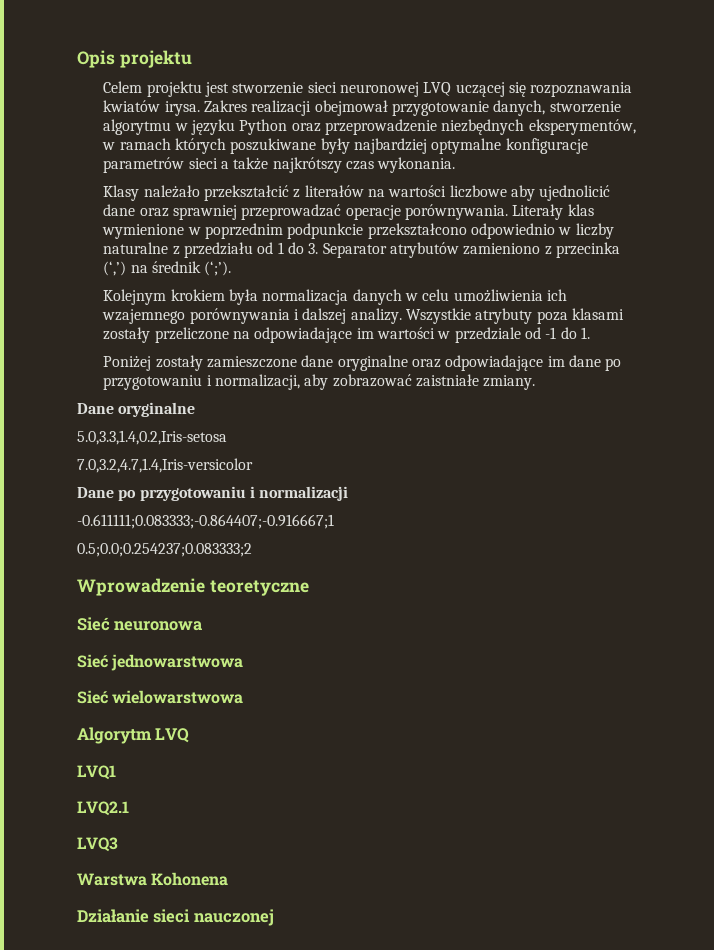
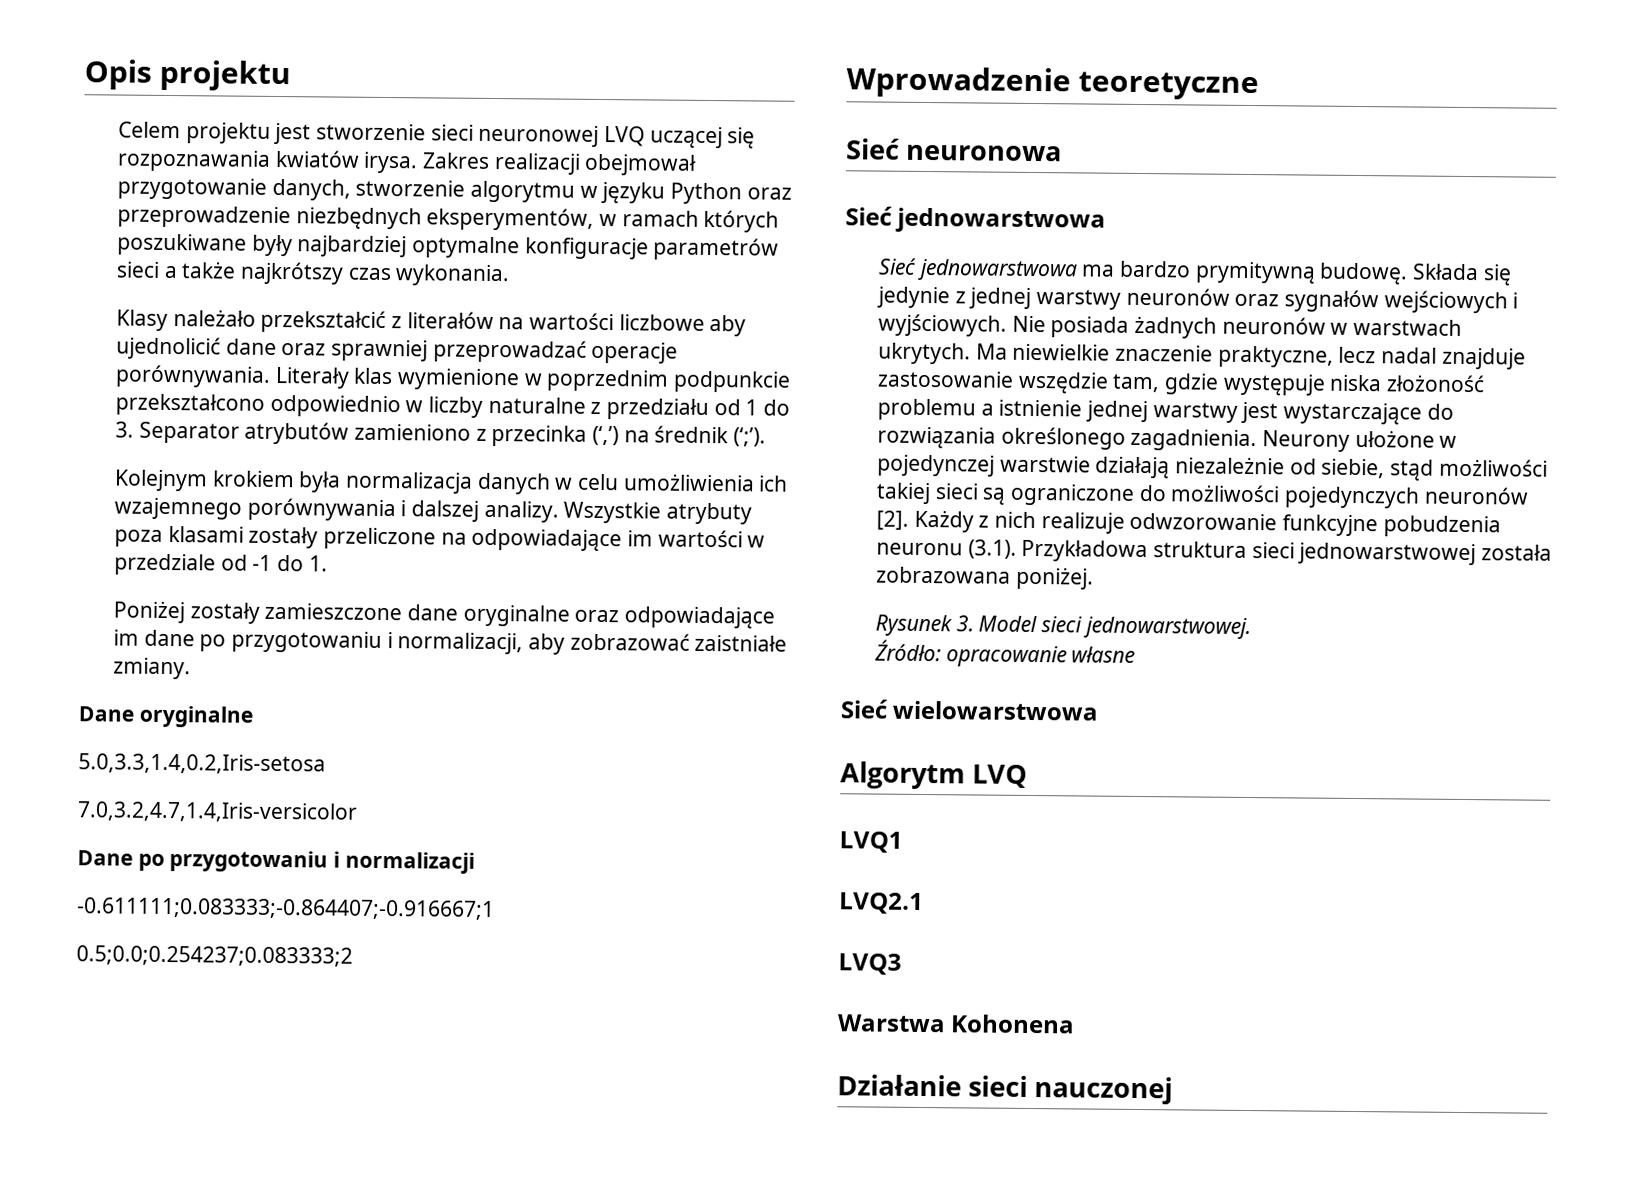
(244, 662) none -> [877,257,1512,286] [875,286,1519,314] [877,313,1462,339] [877,342,1526,370] [876,370,1485,396] [876,398,1454,425] [876,426,1458,452] [876,454,1548,481] [875,482,1529,509] [875,509,1501,538] [875,539,1552,566] [875,566,1094,590] [874,614,1251,640] [873,639,1136,668] // Sieć jednowarstwowa ma bardzo prymitywną budowę. Składa się jedynie z jednej warstwy neuronów oraz sygnałów wejściowych i wyjściowych. Nie posiada żadnych neuronów w warstwach ukrytych. Ma niewielkie znaczenie praktyczne, lecz nadal znajduje zastosowanie wszędzie tam, gdzie występuje niska złożoność problemu a istnienie jednej warstwy jest wystarczające do rozwiązania określonego zagadnienia. Neurony ułożone w pojedynczej warstwie działają niezależnie od siebie, stąd możliwości takiej sieci są ograniczone do możliwości pojedynczych neuronów [2]. Każdy z nich realizuje odwzorowanie funkcyjne pobudzenia neuronu (3.1). Przykładowa struktura sieci jednowarstwowej została zobrazowana poniżej. // Rysunek 3. Model sieci jednowarstwowej. // Źródło: opracowanie własne

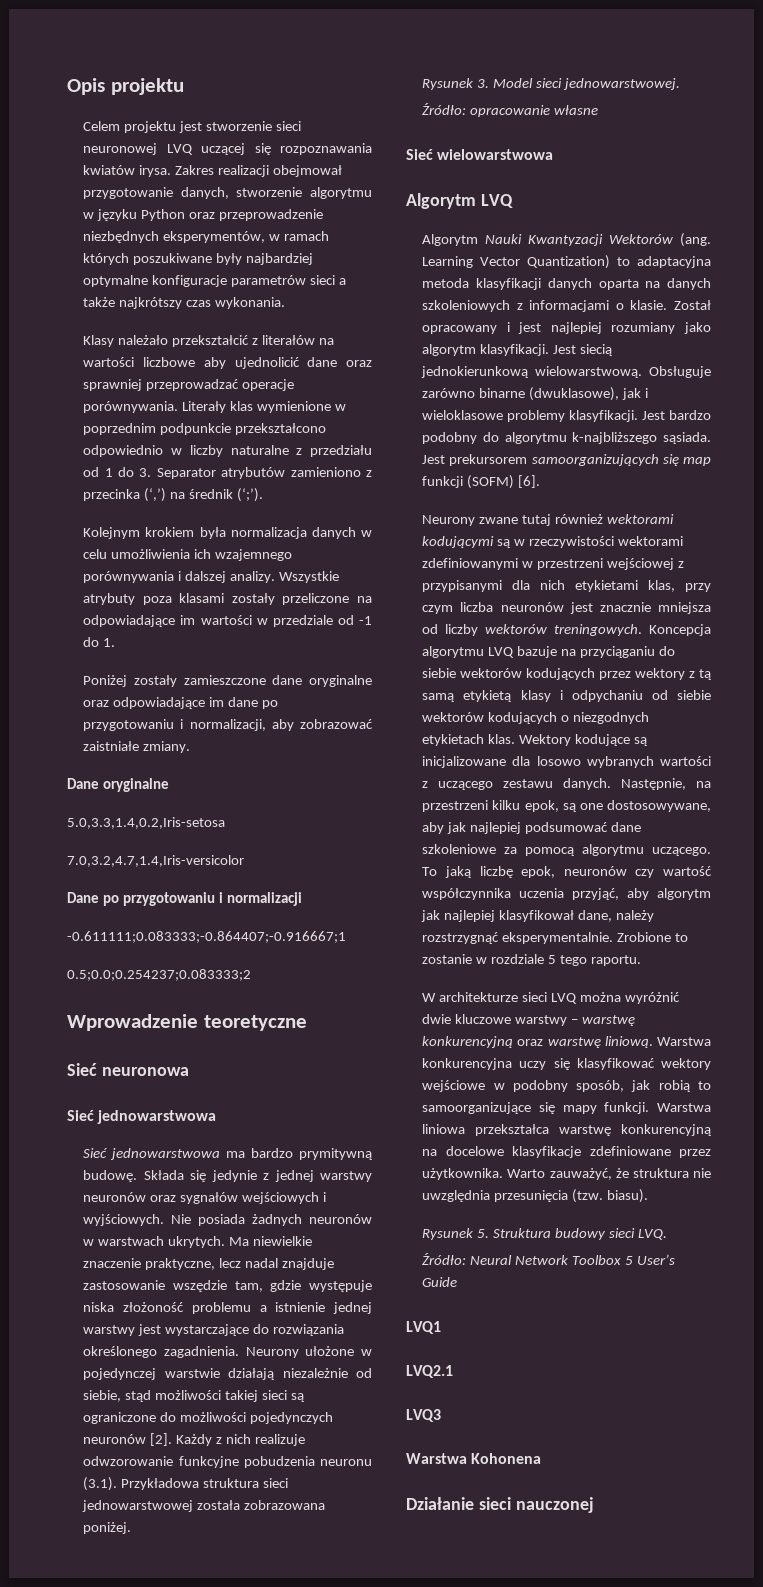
(1028, 776) none -> [422,233,711,247] [422,255,711,269] [422,278,711,290] [422,300,711,312] [422,322,711,334] [422,344,614,356] [421,366,711,378] [422,387,648,401] [422,410,711,422] [422,432,711,444] [422,454,711,466] [422,475,541,489] [422,514,674,526] [422,536,683,548] [422,558,684,570] [422,580,711,592] [422,602,711,614] [422,624,711,636] [422,646,675,658] [422,668,712,680] [422,690,711,702] [422,712,650,724] [422,734,648,746] [422,756,711,768] [422,778,711,790] [422,800,711,812] [422,822,641,834] [422,844,711,856] [422,866,712,878] [422,888,711,900] [421,910,654,922] [422,932,689,944] [422,954,641,966] [422,992,680,1004] [422,1014,635,1026] [422,1036,711,1048] [422,1058,711,1070] [422,1080,711,1092] [422,1102,711,1114] [422,1124,712,1136] [422,1146,711,1158] [422,1168,711,1180] [422,1189,649,1203] [422,1228,667,1240] [422,1253,675,1265] [422,1277,458,1287] // Algorytm Nauki Kwantyzacji Wektorów (ang. Learning Vector Quantization) to adaptacyjna metoda klasyfikacji danych oparta na danych szkoleniowych z informacjami o klasie. Został opracowany i jest najlepiej rozumiany jako algorytm klasyfikacji. Jest siecią jednokierunkową wielowarstwową. Obsługuje zarówno binarne (dwuklasowe), jak i wieloklasowe problemy klasyfikacji. Jest bardzo podobny do algorytmu k-najbliższego sąsiada. Jest prekursorem samoorganizujących się map funkcji (SOFM) [6]. // Neurony zwane tutaj również wektorami kodującymi są w rzeczywistości wektorami zdefiniowanymi w przestrzeni wejściowej z przypisanymi dla nich etykietami klas, przy czym liczba neuronów jest znacznie mniejsza od liczby wektorów treningowych. Koncepcja algorytmu LVQ bazuje na przyciąganiu do siebie wektorów kodujących przez wektory z tą samą etykietą klasy i odpychaniu od siebie wektorów kodujących o niezgodnych etykietach klas. Wektory kodujące są inicjalizowane dla losowo wybranych wartości z uczącego zestawu danych. Następnie, na przestrzeni kilku epok, są one dostosowywane, aby jak najlepiej podsumować dane szkoleniowe za pomocą algorytmu uczącego. To jaką liczbę epok, neuronów czy wartość współczynnika uczenia przyjąć, aby algorytm jak najlepiej klasyfikował dane, należy rozstrzygnąć eksperymentalnie. Zrobione to zostanie w rozdziale 5 tego raportu. // W architekturze sieci LVQ można wyróżnić dwie kluczowe warstwy – warstwę konkurencyjną oraz warstwę liniową. Warstwa konkurencyjna uczy się klasyfikować wektory wejściowe w podobny sposób, jak robią to samoorganizujące się mapy funkcji. Warstwa liniowa przekształca warstwę konkurencyjną na docelowe klasyfikacje zdefiniowane przez użytkownika. Warto zauważyć, że struktura nie uwzględnia przesunięcia (tzw. biasu). // Rysunek 5. Struktura budowy sieci LVQ. // Źródło: Neural Network Toolbox 5 User’s Guide

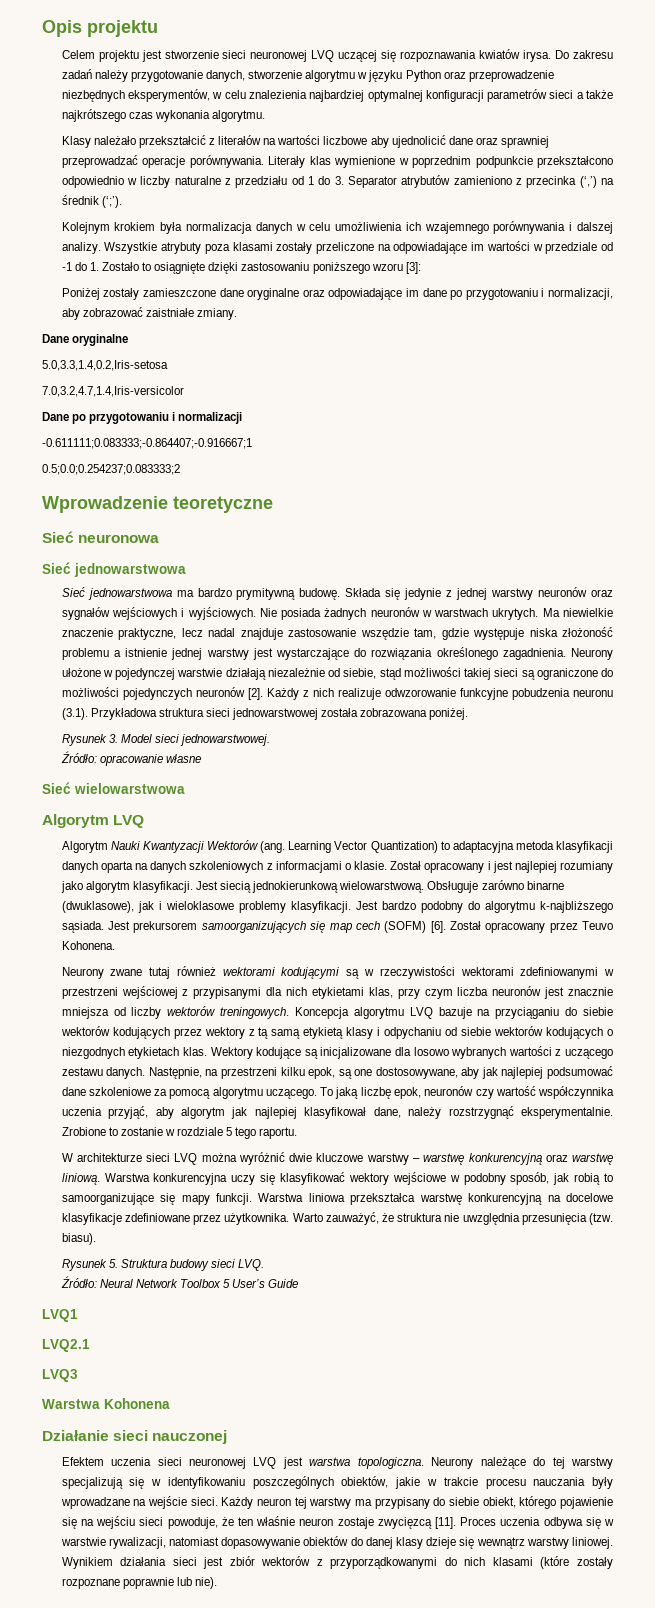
[175,165,342,177] Zakres realizacji obejmował -> [555,50,613,59] [61,69,128,82] Do zakresu zadań należy
[284,231,330,241] [83,253,314,265] [83,275,346,287] [83,297,286,309] ramach których poszukiwane były najbardziej optymalne konfiguracje parametrów sieci a także najkrótszy czas wykonania. -> [224,89,614,102] [61,109,266,122] celu znalezienia najbardziej optymalnej konfiguracji parametrów sieci a także najkrótszego czas wykonania algorytmu.
(116, 642) none -> [102,262,421,274] Zostało to osiągnięte dzięki zastosowaniu poniższego wzoru [3]:
[422,476,464,488] funkcji -> [355,921,380,930] cech
(541, 481) none -> [449,921,614,933] [61,941,115,950] Został opracowany przez Teuvo Kohonena.
(594, 1505) none -> [61,1457,614,1469] [61,1476,613,1489] [60,1496,613,1509] [61,1516,614,1529] [60,1536,614,1549] [61,1556,613,1569] [61,1577,218,1589] // Efektem uczenia sieci neuronowej LVQ jest warstwa topologiczna. Neurony należące do tej warstwy specjalizują się w identyfikowaniu poszczególnych obiektów, jakie w trakcie procesu nauczania były wprowadzane na wejście sieci. Każdy neuron tej warstwy ma przypisany do siebie obiekt, którego pojawienie się na wejściu sieci powoduje, że ten właśnie neuron zostaje zwycięzcą [11]. Proces uczenia odbywa się w warstwie rywalizacji, natomiast dopasowywanie obiektów do danej klasy dzieje się wewnątrz warstwy liniowej. Wynikiem działania sieci jest zbiór wektorów z przyporządkowanymi do nich klasami (które zostały rozpoznane poprawnie lub nie).

